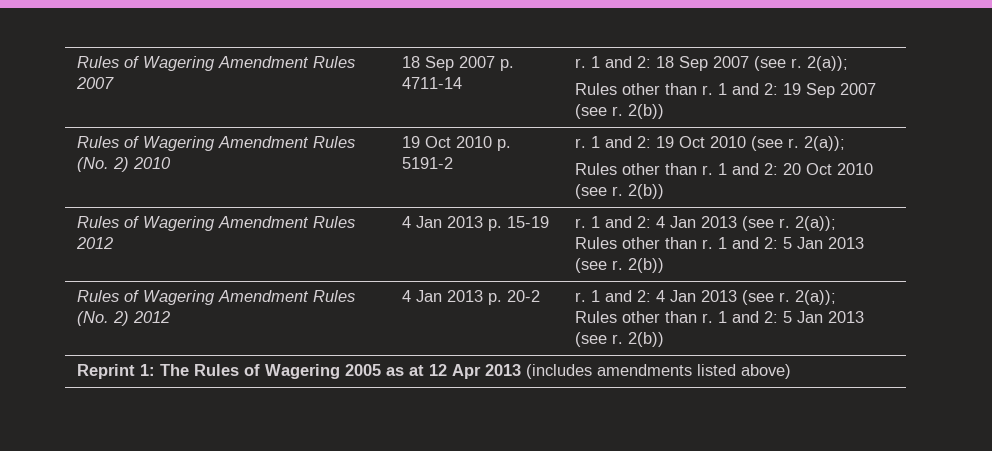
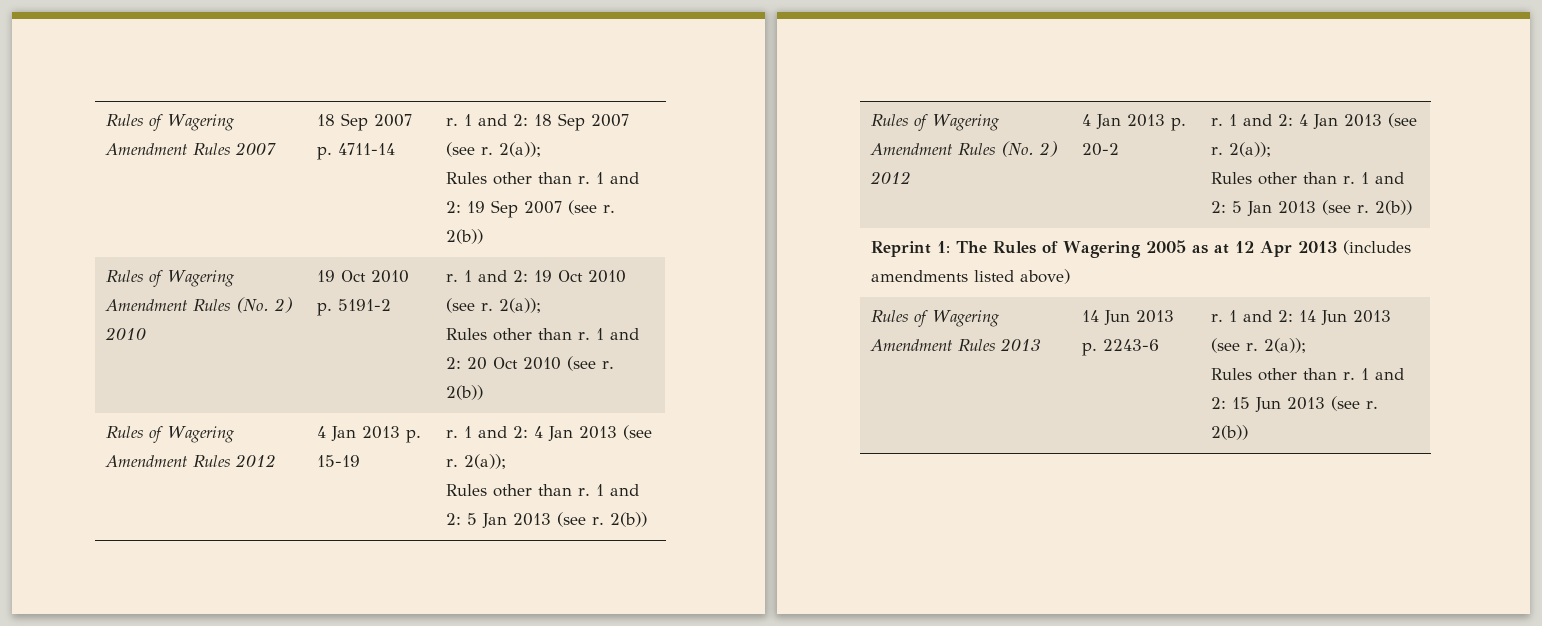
(791, 371) none -> [871,310,1001,327] [870,338,1042,352] [1082,310,1175,325] [1082,339,1160,356] [1211,310,1392,325] [1211,338,1307,353] [1211,368,1405,381] [1211,396,1379,412] [1211,425,1249,440] // Rules of Wagering Amendment Rules 2013 | 14 Jun 2013 p. 2243-6 | r. 1 and 2: 14 Jun 2013 (see r. 2(a)); // Rules other than r. 1 and 2: 15 Jun 2013 (see r. 2(b))

